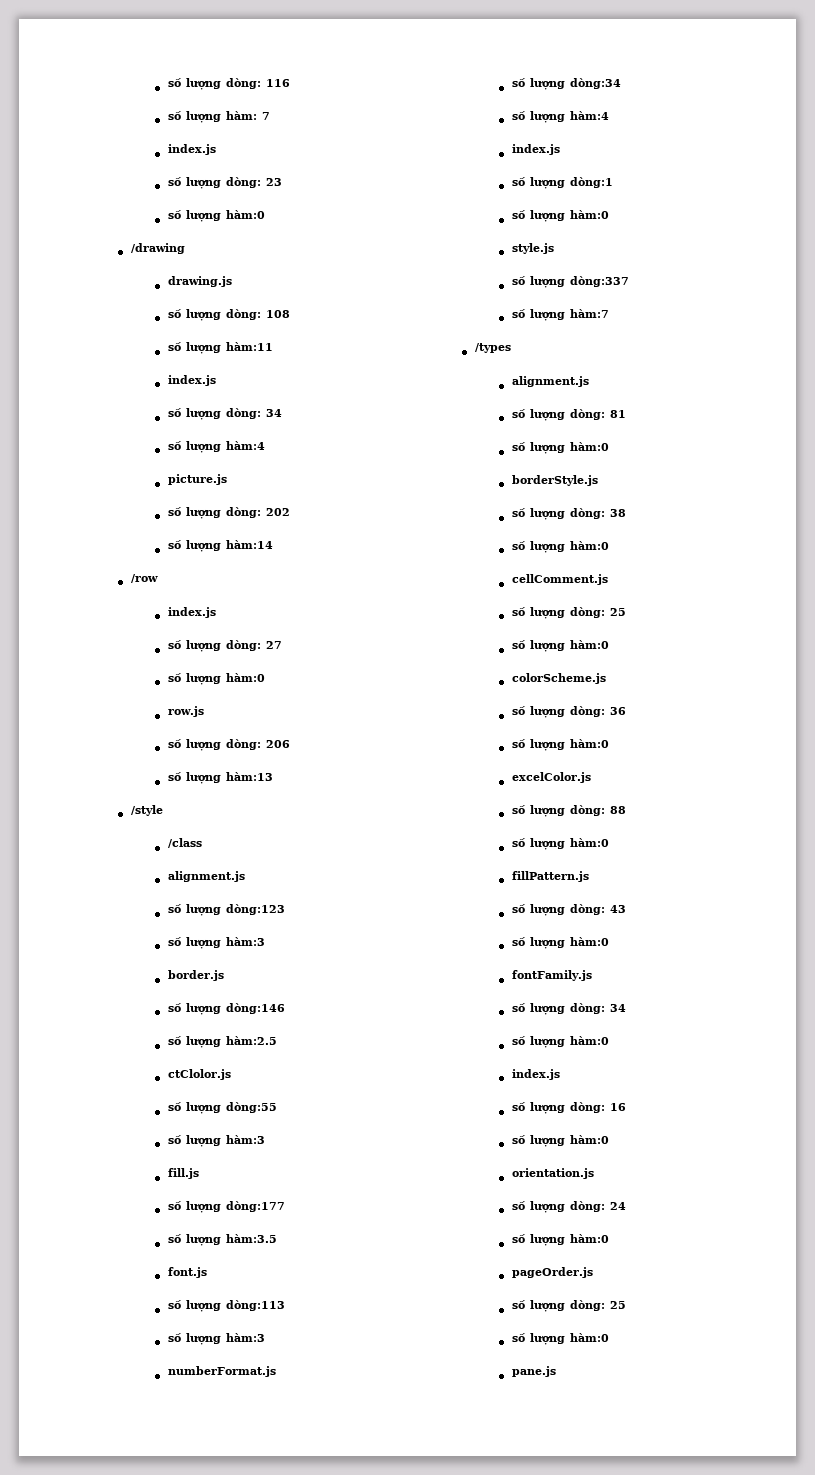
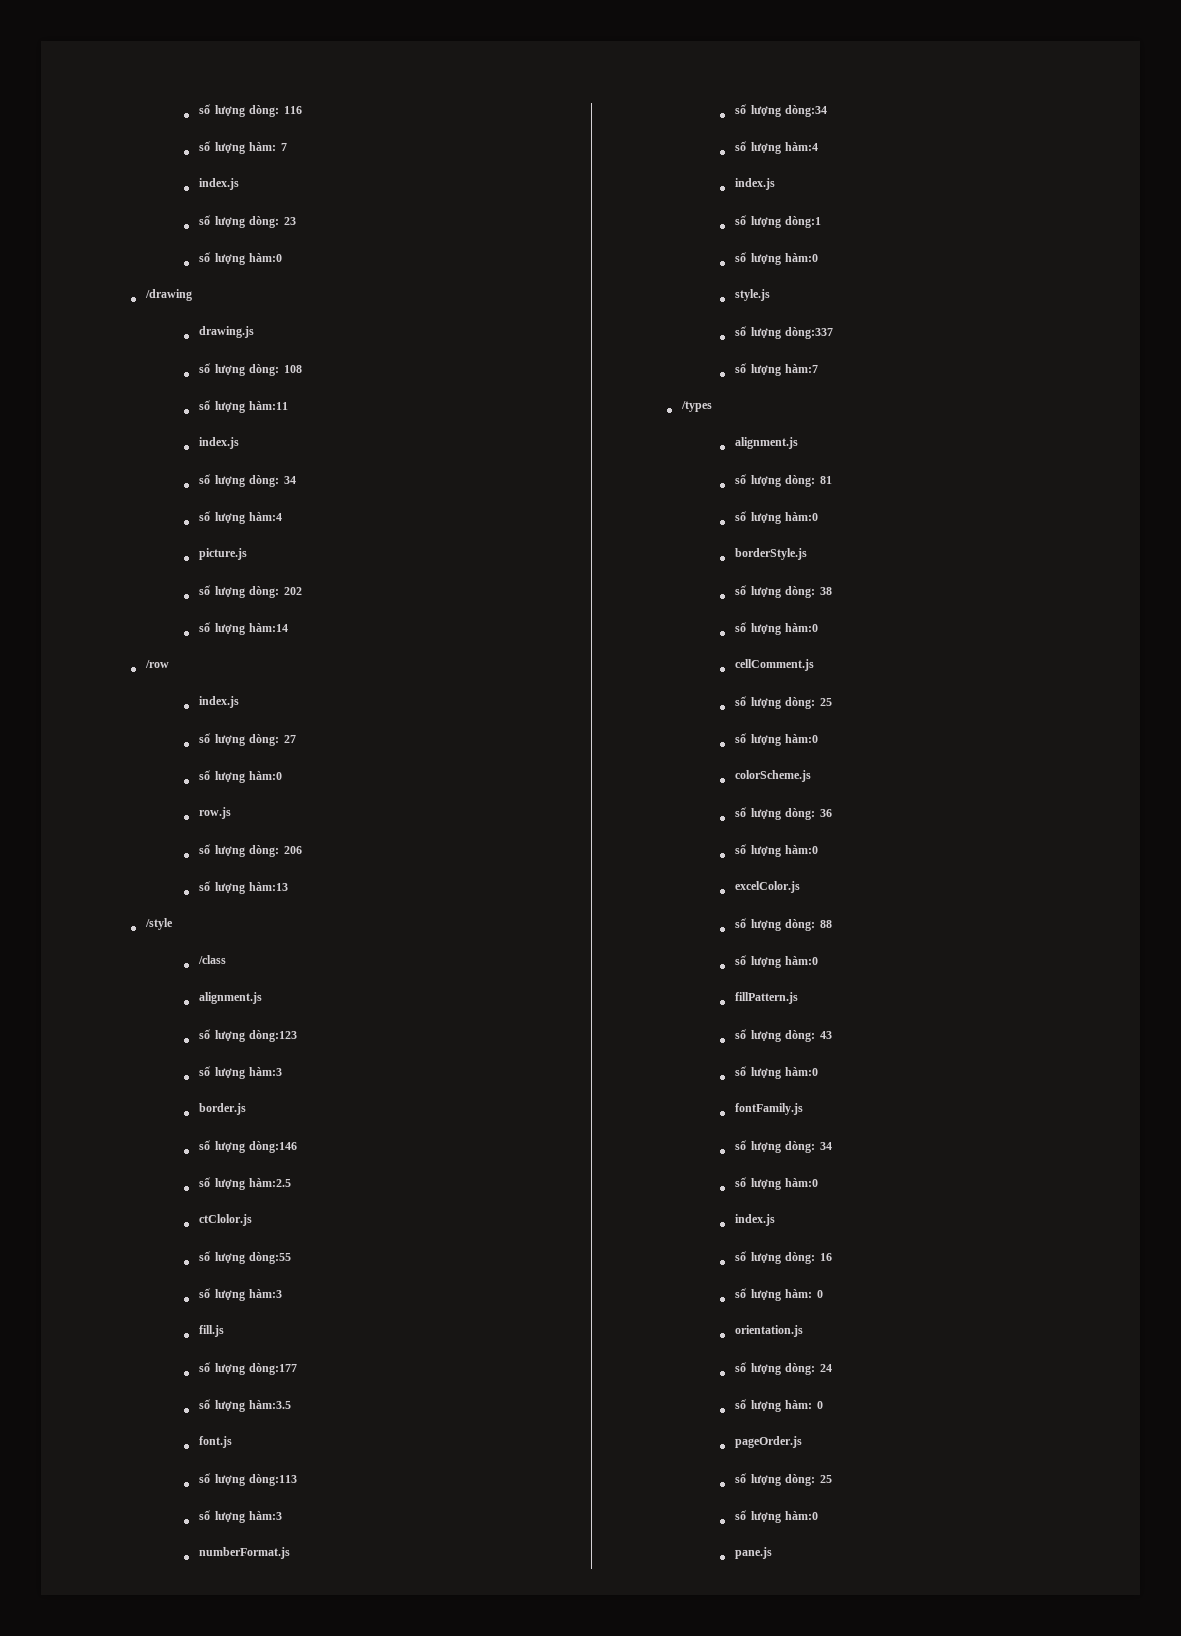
[570,1135,610,1144] hàm:0 -> [785,1289,823,1298] hàm: 0
[570,1234,610,1243] hàm:0 -> [785,1400,823,1409] hàm: 0

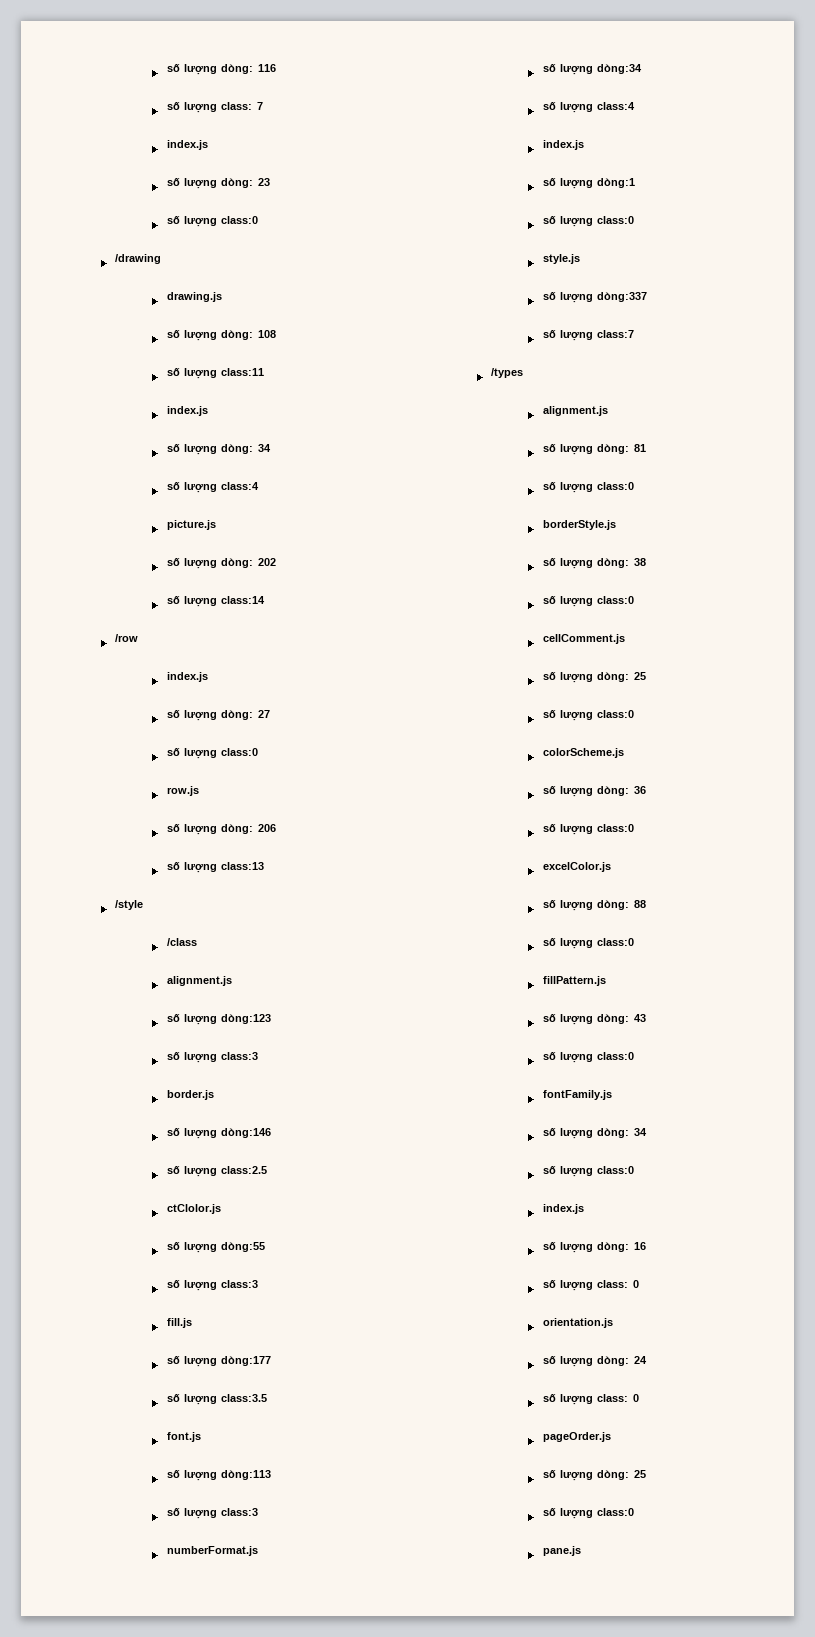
[249,142,277,151] hàm: -> [221,102,253,110] class:
[249,253,283,262] hàm:0 -> [221,216,259,224] class:0
[249,401,289,410] hàm:11 -> [221,368,265,376] class:11
[249,512,283,521] hàm:4 -> [221,482,260,490] class:4
[249,623,289,632] hàm:14 -> [221,596,266,604] class:14
[249,771,283,780] hàm:0 -> [221,748,259,756] class:0
[249,882,289,891] hàm:13 -> [221,862,265,870] class:13
[249,1067,283,1076] hàm:3 -> [221,1052,259,1060] class:3
[249,1178,292,1187] hàm:2.5 -> [221,1166,268,1174] class:2.5
[249,1289,283,1298] hàm:3 -> [221,1280,259,1288] class:3
[249,1400,292,1409] hàm:3.5 -> [221,1394,268,1402] class:3.5
[249,1511,283,1520] hàm:3 -> [221,1508,259,1516] class:3
[785,142,819,151] hàm:4 -> [597,102,636,110] class:4
[785,253,819,262] hàm:0 -> [597,216,635,224] class:0
[785,364,819,373] hàm:7 -> [597,330,635,338] class:7
[785,512,819,521] hàm:0 -> [597,482,635,490] class:0
[785,623,819,632] hàm:0 -> [597,596,635,604] class:0
[785,734,819,743] hàm:0 -> [597,710,635,718] class:0
[785,845,819,854] hàm:0 -> [597,824,635,832] class:0
[785,956,819,965] hàm:0 -> [597,938,635,946] class:0
[785,1067,819,1076] hàm:0 -> [597,1052,635,1060] class:0
[785,1178,819,1187] hàm:0 -> [597,1166,635,1174] class:0
[785,1289,813,1298] hàm: -> [597,1280,629,1288] class:
[785,1400,813,1409] hàm: -> [597,1394,629,1402] class:
[785,1511,819,1520] hàm:0 -> [597,1508,635,1516] class:0

